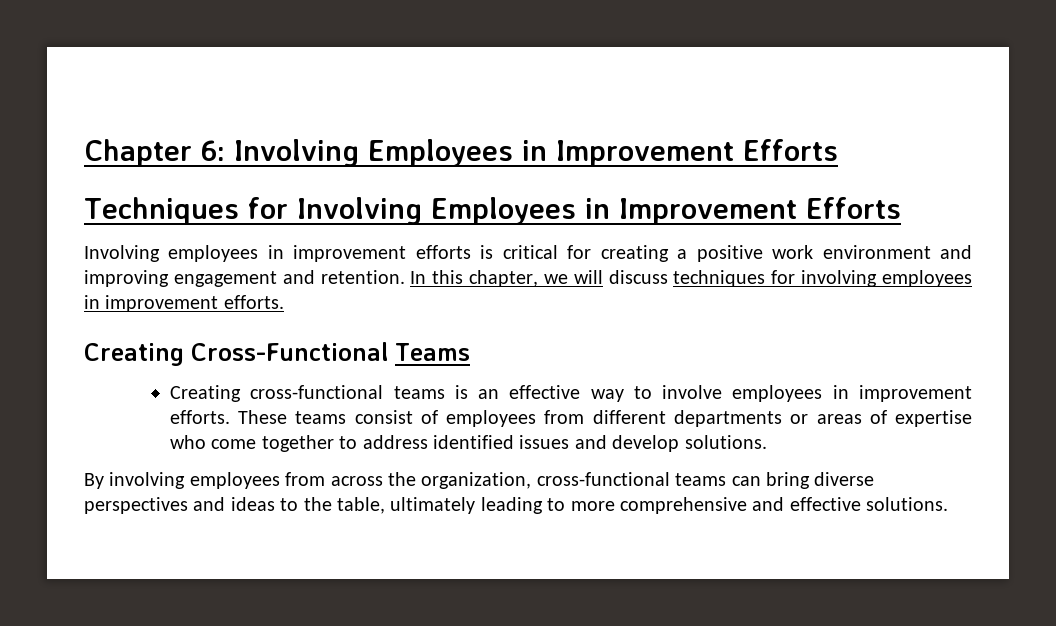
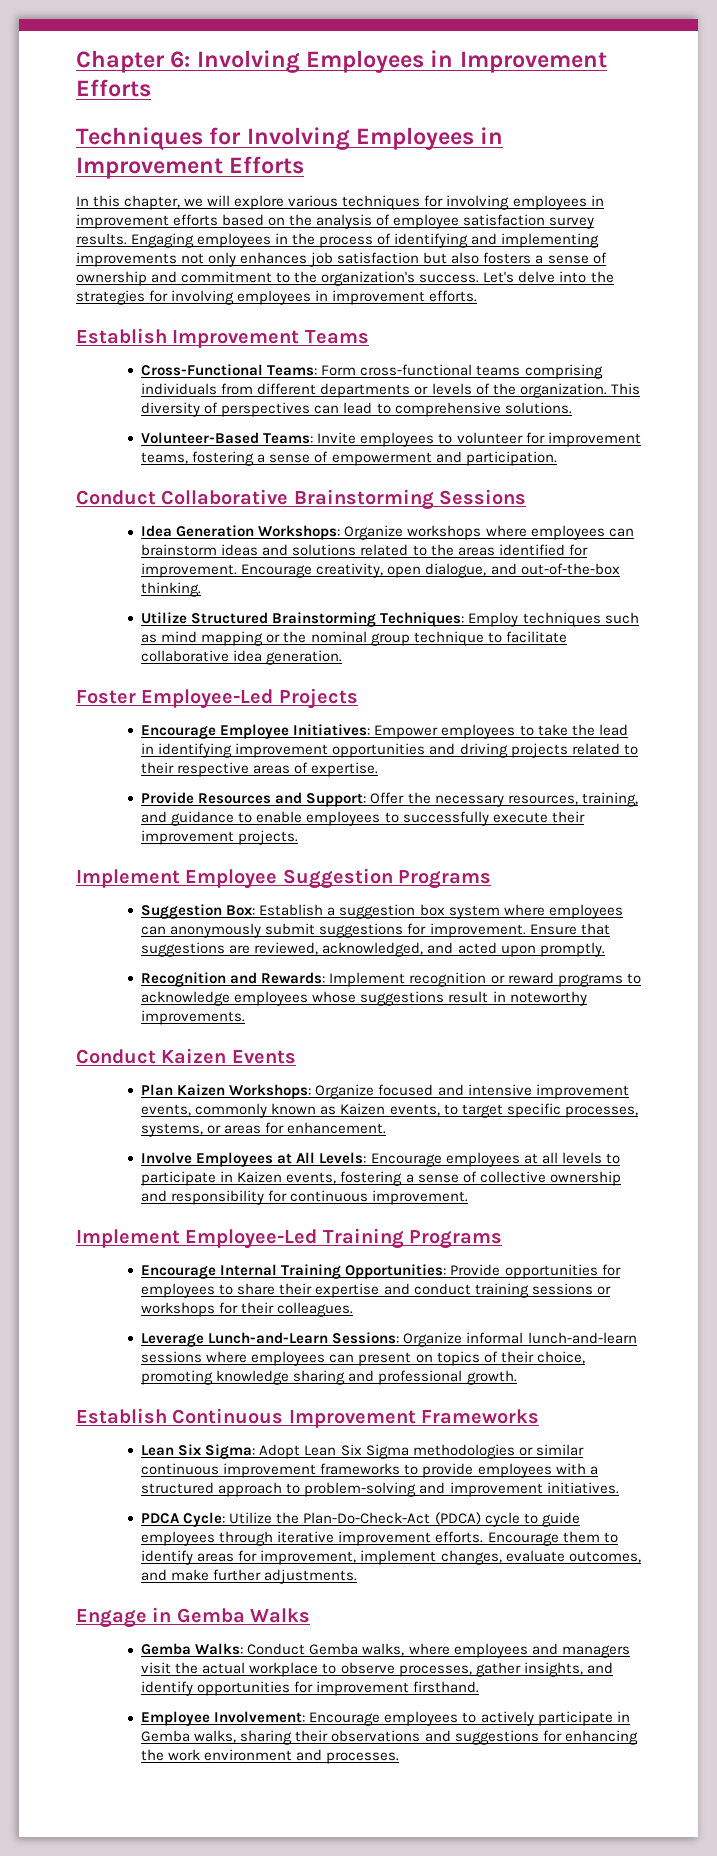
[84,245,972,262] [84,270,405,287] Involving employees in improvement efforts is critical for creating a positive work environment and improving engagement and retention. -> (305, 165) none
[608,270,668,284] discuss -> [234,195,339,210] explore various
(219, 303) none -> [173,214,595,229] [76,233,600,248] [76,252,607,267] [76,271,614,286] [76,290,426,305] efforts based on the analysis of employee satisfaction survey results. Engaging employees in the process of identifying and implementing improvements not only enhances job satisfaction but also fosters a sense of ownership and commitment to the organization's success. Let's delve into the strategies for involving employees in improvement
[84,342,388,366] Creating Cross-Functional -> [76,328,300,348] Establish Improvement
[169,385,973,402] [169,410,972,427] [169,435,767,452] [84,472,875,489] [84,497,949,514] Creating cross-functional teams is an effective way to involve employees in improvement efforts. These teams consist of employees from different departments or areas of expertise who come together to address identified issues and develop solutions. // By involving employees from across the organization, cross-functional teams can bring diverse perspectives and ideas to the table, ultimately leading to more comprehensive and effective solutions. -> [141,364,603,379] [141,383,640,398] [141,402,572,417] [141,432,641,447] [141,451,557,466] [76,489,527,510] [141,525,634,540] [141,544,588,556] [141,563,620,578] [141,582,202,597] [141,612,639,627] [141,631,567,646] [141,650,343,665] [76,688,358,709] [141,724,628,739] [141,743,638,758] [141,762,379,777] [141,792,638,807] [141,811,585,826] [141,830,299,845] [76,868,492,889] [141,904,623,919] [141,923,610,938] [141,942,605,957] [141,972,641,987] [141,991,587,1006] [141,1010,246,1025] [76,1048,296,1064] [141,1084,629,1099] [141,1103,638,1118] [141,1122,387,1137] [141,1152,620,1167] [141,1171,621,1186] [141,1190,469,1205] [76,1228,503,1249] [141,1264,621,1279] [141,1283,611,1298] [141,1302,354,1317] [141,1332,637,1347] [141,1351,585,1366] [141,1370,517,1385] [76,1408,540,1428] [141,1444,584,1459] [141,1463,598,1478] [141,1482,619,1497] [141,1512,580,1527] [141,1531,618,1546] [141,1550,641,1565] [141,1569,358,1584] [76,1607,311,1628] [141,1643,630,1658] [141,1662,613,1677] [141,1681,480,1696] [141,1711,630,1726] [141,1730,638,1745] [141,1749,400,1764] Cross-Functional Teams: Form cross-functional teams comprising individuals from different departments or levels of the organization. This diversity of perspectives can lead to comprehensive solutions. // Volunteer-Based Teams: Invite employees to volunteer for improvement teams, fostering a sense of empowerment and participation. // Conduct Collaborative Brainstorming Sessions // Idea Generation Workshops: Organize workshops where employees can brainstorm ideas and solutions related to the areas identified for improvement. Encourage creativity, open dialogue, and out-of-the-box thinking. // Utilize Structured Brainstorming Techniques: Employ techniques such as mind mapping or the nominal group technique to facilitate collaborative idea generation. // Foster Employee-Led Projects // Encourage Employee Initiatives: Empower employees to take the lead in identifying improvement opportunities and driving projects related to their respective areas of expertise. // Provide Resources and Support: Offer the necessary resources, training, and guidance to enable employees to successfully execute their improvement projects. // Implement Employee Suggestion Programs // Suggestion Box: Establish a suggestion box system where employees can anonymously submit suggestions for improvement. Ensure that suggestions are reviewed, acknowledged, and acted upon promptly. // Recognition and Rewards: Implement recognition or reward programs to acknowledge employees whose suggestions result in noteworthy improvements. // Conduct Kaizen Events // Plan Kaizen Workshops: Organize focused and intensive improvement events, commonly known as Kaizen events, to target specific processes, systems, or areas for enhancement. // Involve Employees at All Levels: Encourage employees at all levels to participate in Kaizen events, fostering a sense of collective ownership and responsibility for continuous improvement. // Implement Employee-Led Training Programs // Encourage Internal Training Opportunities: Provide opportunities for employees to share their expertise and conduct training sessions or workshops for their colleagues. // Leverage Lunch-and-Learn Sessions: Organize informal lunch-and-learn sessions where employees can present on topics of their choice, promoting knowledge sharing and professional growth. // Establish Continuous Improvement Frameworks // Lean Six Sigma: Adopt Lean Six Sigma methodologies or similar continuous improvement frameworks to provide employees with a structured approach to problem-solving and improvement initiatives. // PDCA Cycle: Utilize the Plan-Do-Check-Act (PDCA) cycle to guide employees through iterative improvement efforts. Encourage them to identify areas for improvement, implement changes, evaluate outcomes, and make further adjustments. // Engage in Gemba Walks // Gemba Walks: Conduct Gemba walks, where employees and managers visit the actual workplace to observe processes, gather insights, and identify opportunities for improvement firsthand. // Employee Involvement: Encourage employees to actively participate in Gemba walks, sharing their observations and suggestions for enhancing the work environment and processes.

